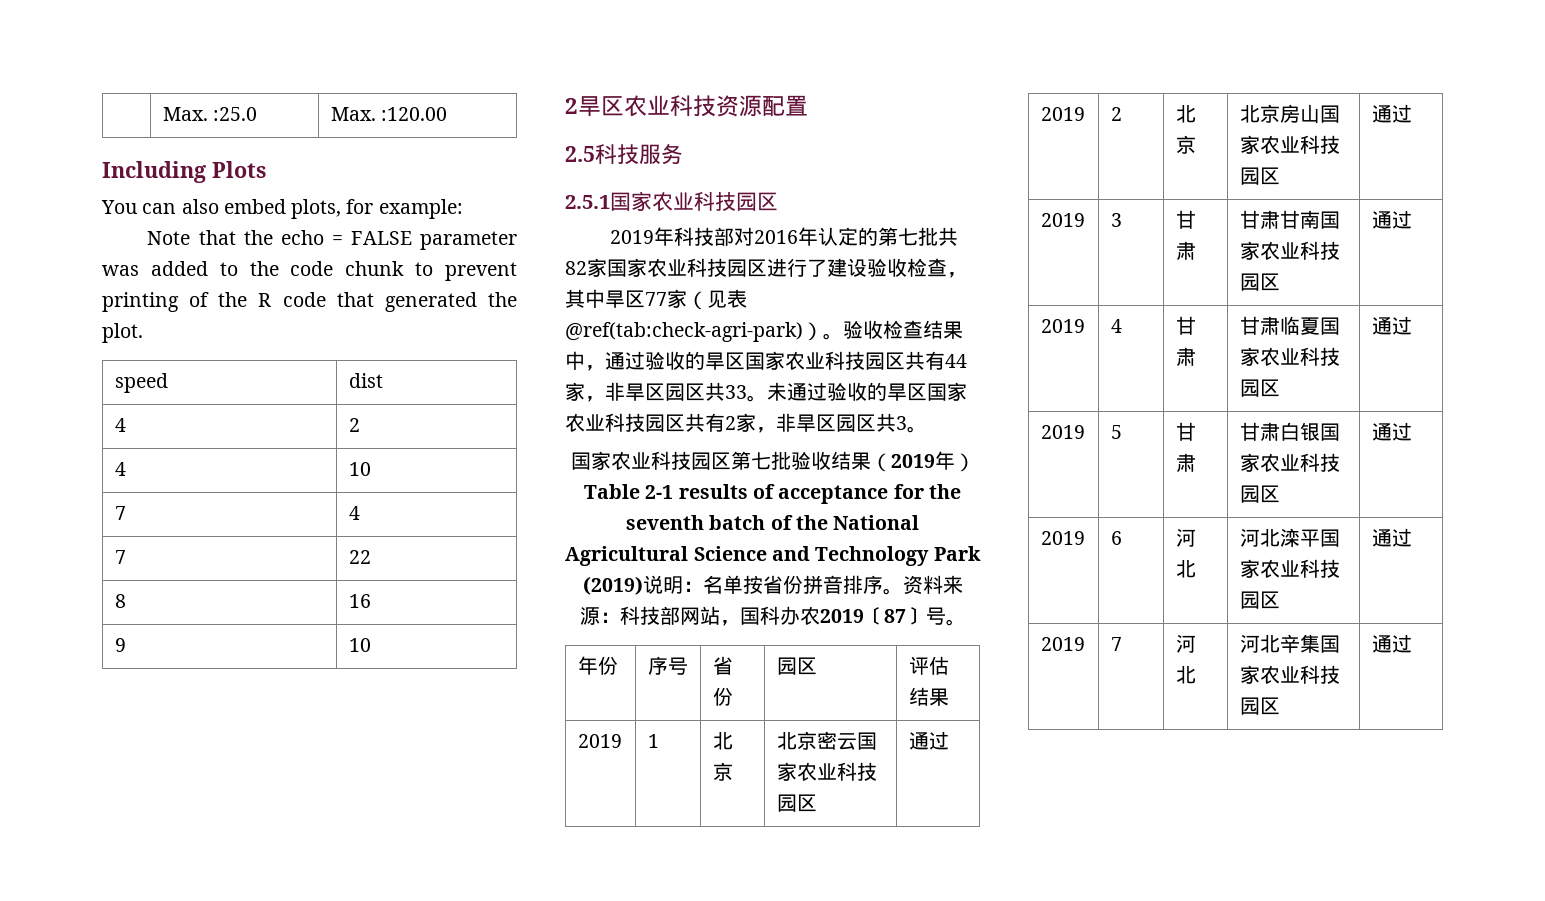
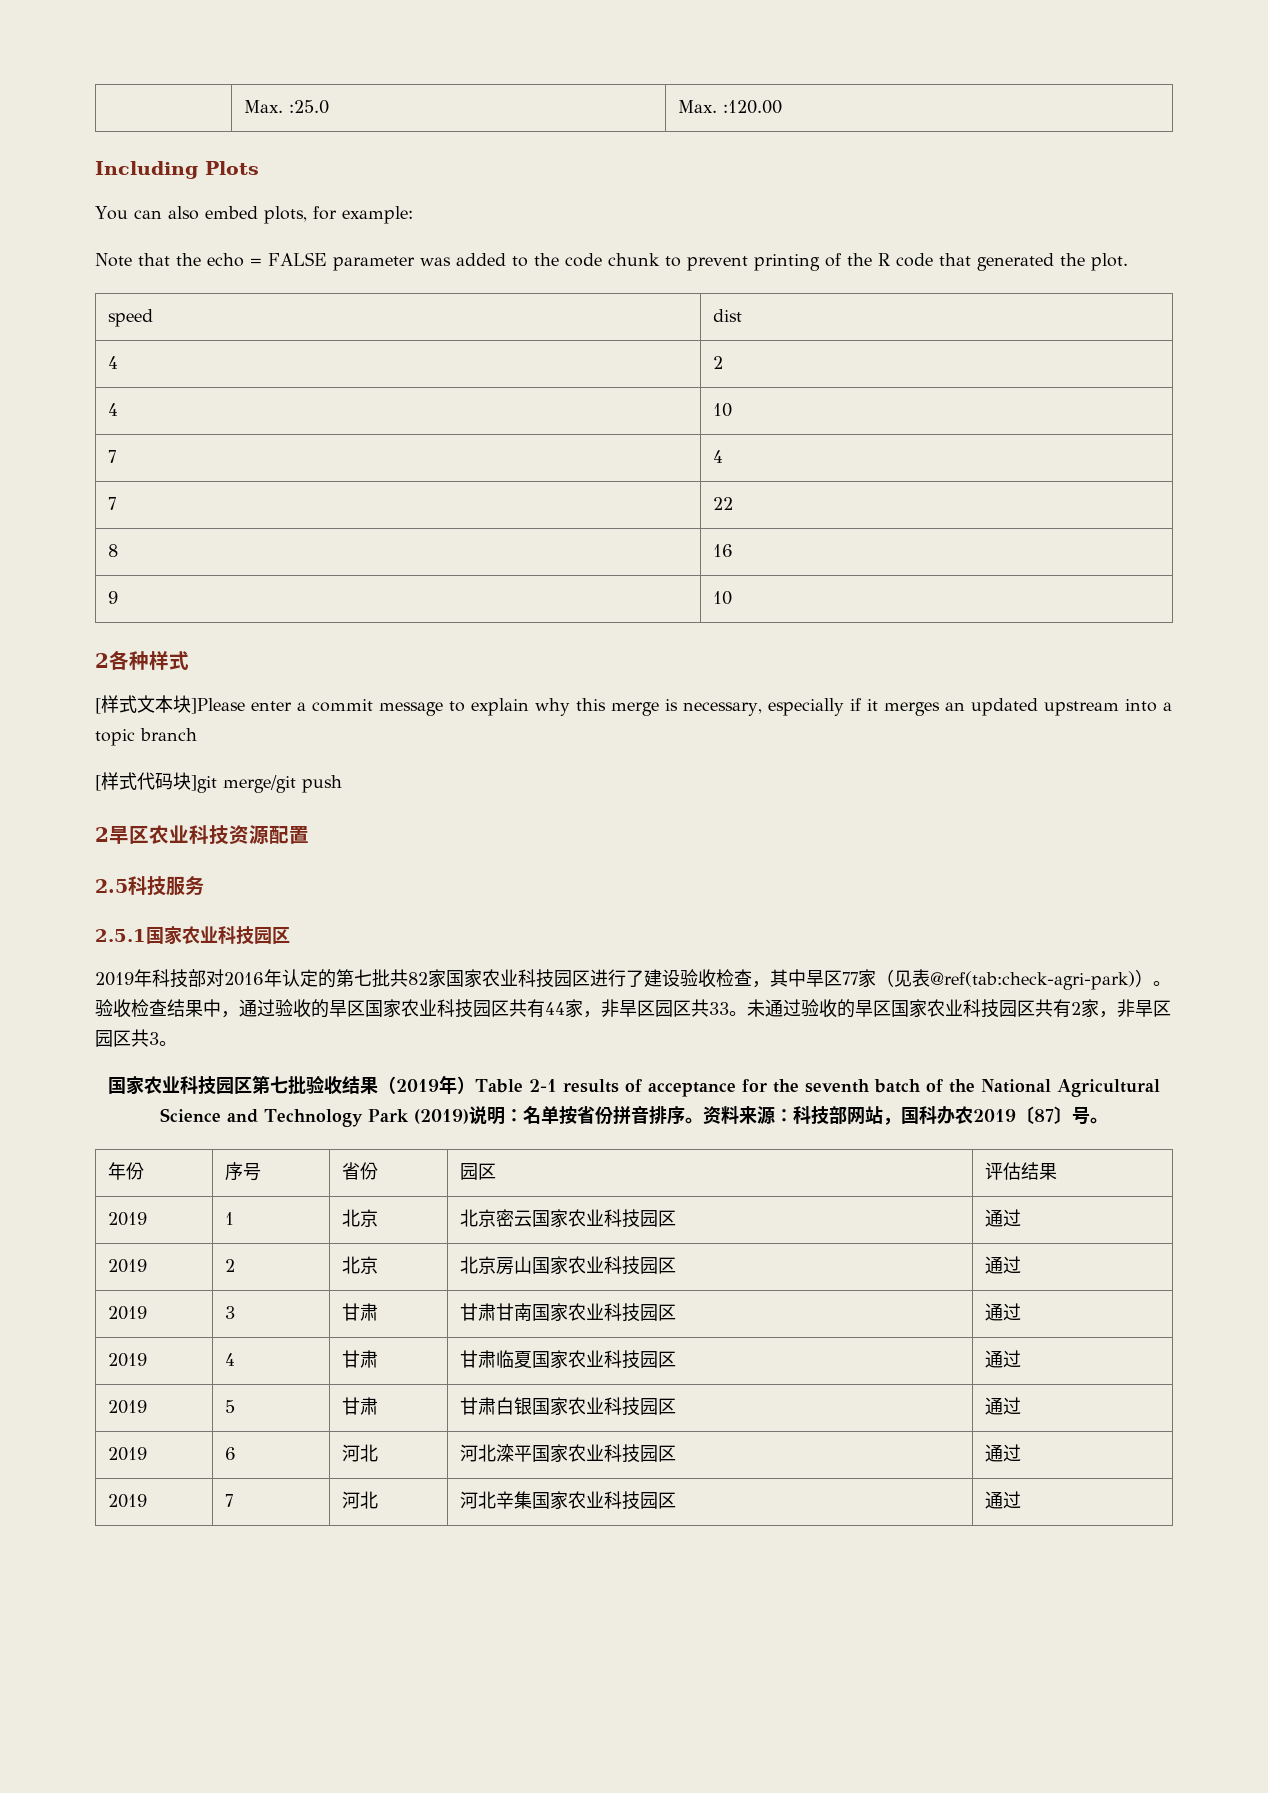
(371, 645) none -> [95,650,189,670] [95,695,1172,716] [95,728,197,746] [95,772,342,793] // 2各种样式 // [样式文本块]Please enter a commit message to explain why this merge is necessary, especially if it merges an updated upstream into a topic branch // [样式代码块]git merge/git push

